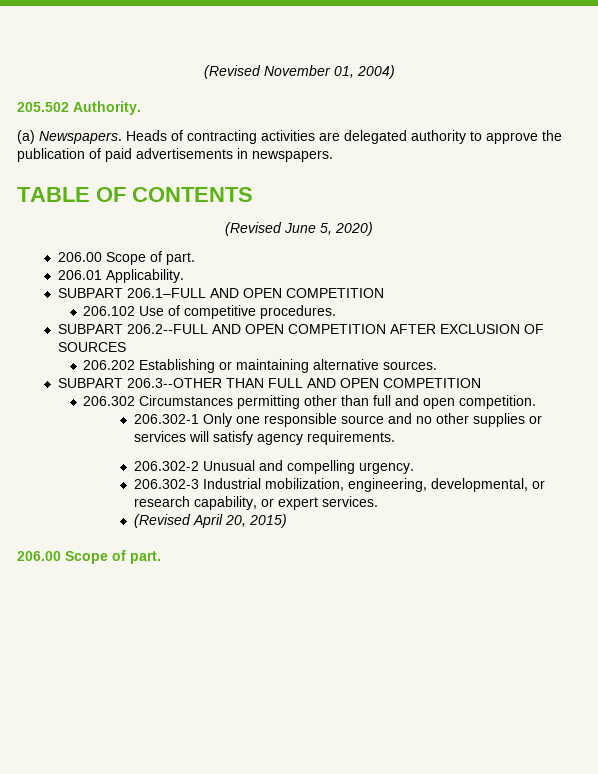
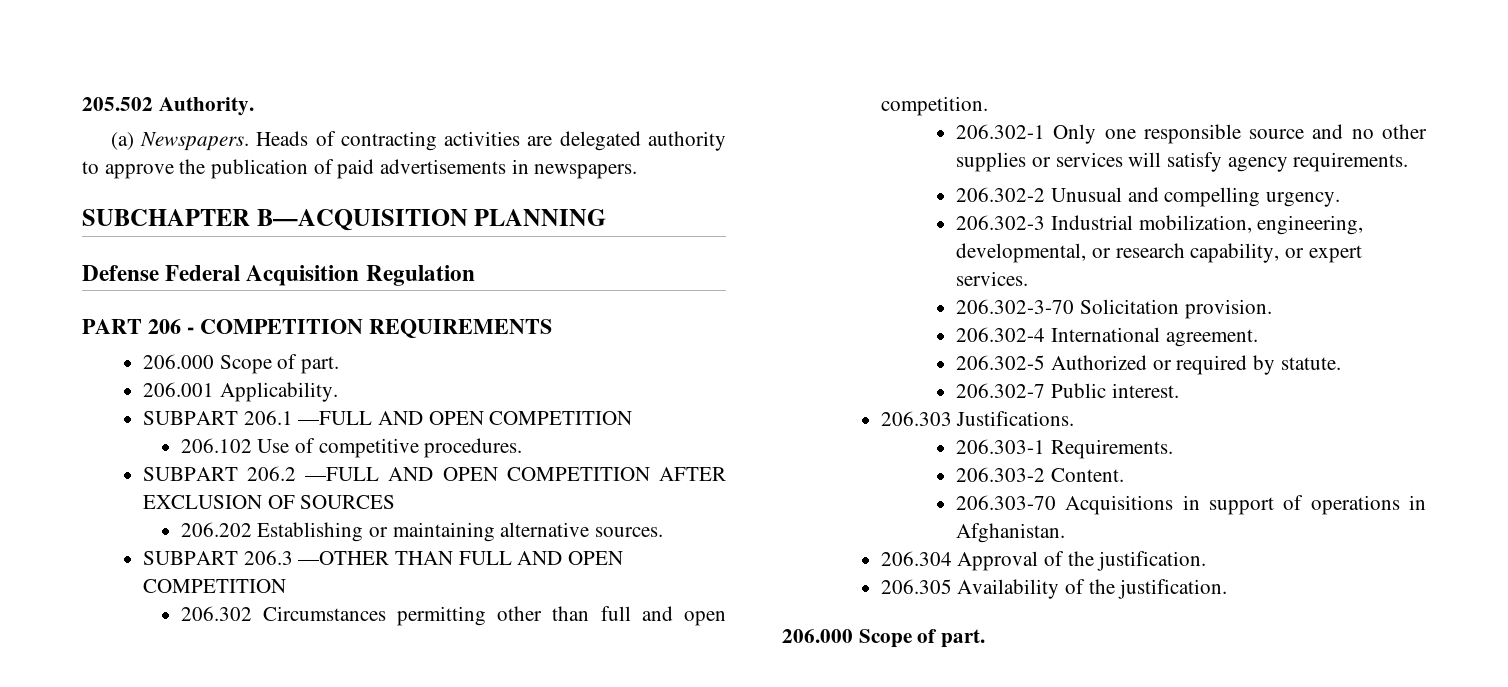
[203,65,395,79] (Revised November 01, 2004) // -> (82, 104) none
[17,187,253,202] [225,222,373,236] [57,252,102,262] TABLE OF CONTENTS // (Revised June 5, 2020) // 206.00 -> [82,209,607,231] [82,265,475,286] [82,319,552,338] [142,354,214,369] SUBCHAPTER B—ACQUISITION PLANNING // Defense Federal Acquisition Regulation // PART 206 - COMPETITION REQUIREMENTS // 206.000
[57,270,102,280] 206.01 -> [142,382,214,397] 206.001
[126,288,206,298] 206.1–FULL -> [243,410,373,425] 206.1 —FULL
[126,324,208,334] 206.2--FULL -> [247,466,380,481] 206.2 —FULL
[126,378,222,388] 206.3--OTHER -> [243,550,390,565] 206.3 —OTHER
[133,514,287,528] [17,551,61,561] (Revised April 20, 2015) // 206.00 -> [956,299,1272,319] [956,327,1258,347] [956,355,1341,375] [956,383,1179,398] [880,411,1075,426] [956,439,1173,459] [956,467,1124,482] [956,495,1426,515] [956,523,1066,543] [880,551,1207,571] [880,579,1228,599] [782,629,853,643] 206.302-3-70 Solicitation provision. // 206.302-4 International agreement. // 206.302-5 Authorized or required by statute. // 206.302-7 Public interest. // 206.303 Justifications. // 206.303-1 Requirements. // 206.303-2 Content. // 206.303-70 Acquisitions in support of operations in Afghanistan. // 206.304 Approval of the justification. // 206.305 Availability of the justification. // 206.000

